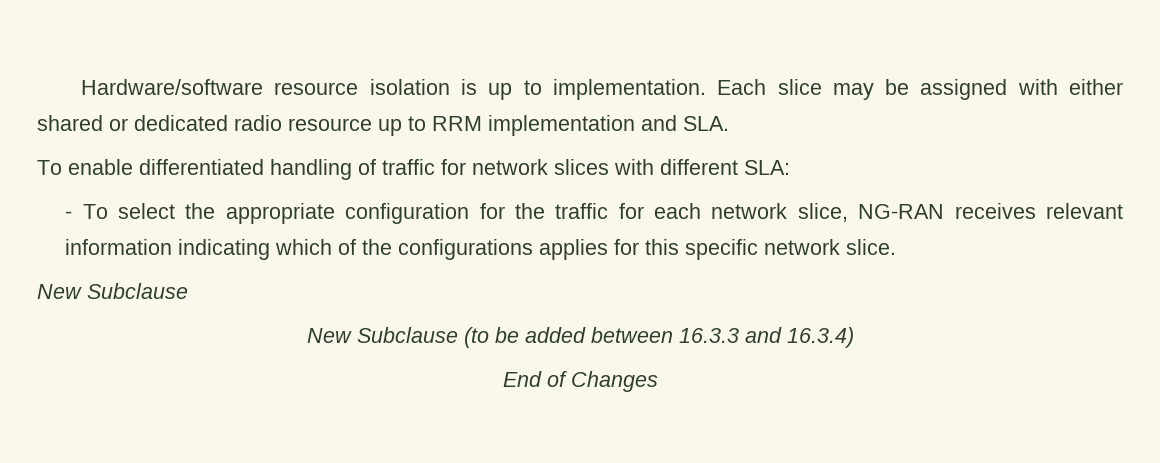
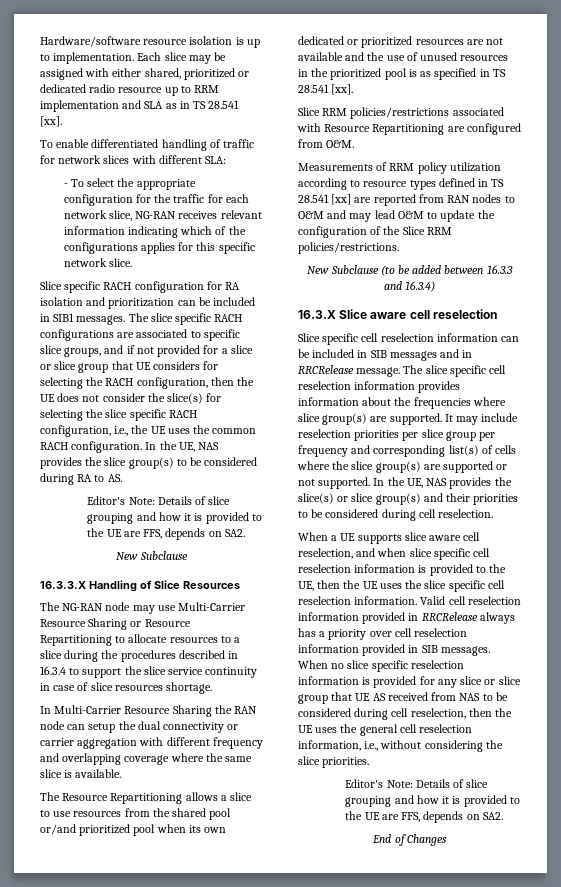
[37,115,103,131] shared -> [144,68,235,80] shared, prioritized
[683,116,729,131] SLA. -> [144,100,240,109] [40,116,62,127] SLA as in TS 28.541 [xx].
[37,283,188,299] New Subclause -> [40,281,241,293] [40,297,256,309] [40,313,243,325] [40,329,240,341] [40,345,253,357] [40,361,219,373] [40,377,255,389] [40,393,222,404] [40,409,197,421] [40,425,257,437] [40,441,220,453] [40,457,258,469] [40,473,122,485] [87,496,231,505] [87,512,262,524] [87,528,245,540] [116,551,188,560] [40,580,240,592] [40,602,246,614] [40,618,191,630] [40,634,241,646] [40,650,239,662] [40,666,258,678] [40,682,213,694] [40,705,258,717] [40,721,239,733] [40,737,263,749] [40,753,253,765] [40,769,122,778] [40,792,253,804] [40,808,232,820] [40,824,227,836] [298,36,504,48] [298,52,509,61] [298,68,506,80] [298,84,354,95] [298,107,504,119] [297,123,521,135] [298,139,355,148] [298,162,501,174] [298,178,505,190] [298,194,515,206] [298,210,495,222] [298,226,452,238] [298,242,399,254] Slice specific RACH configuration for RA isolation and prioritization can be included in SIB1 messages. The slice specific RACH configurations are associated to specific slice groups, and if not provided for a slice or slice group that UE considers for selecting the RACH configuration, then the UE does not consider the slice(s) for selecting the slice specific RACH configuration, i.e., the UE uses the common RACH configuration. In the UE, NAS provides the slice group(s) to be considered during RA to AS. // Editor's Note: Details of slice grouping and how it is provided to the UE are FFS, depends on SA2. // New Subclause // 16.3.3.X Handling of Slice Resources // The NG-RAN node may use Multi-Carrier Resource Sharing or Resource Repartitioning to allocate resources to a slice during the procedures described in 16.3.4 to support the slice service continuity in case of slice resources shortage. // In Multi-Carrier Resource Sharing the RAN node can setup the dual connectivity or carrier aggregation with different frequency and overlapping coverage where the same slice is available. // The Resource Repartitioning allows a slice to use resources from the shared pool or/and prioritized pool when its own dedicated or prioritized resources are not available and the use of unused resources in the prioritized pool is as specified in TS 28.541 [xx]. // Slice RRM policies/restrictions associated with Resource Repartitioning are configured from O&M. // Measurements of RRM policy utilization according to resource types defined in TS 28.541 [xx] are reported from RAN nodes to O&M and may lead O&M to update the configuration of the Slice RRM policies/restrictions.
(854, 337) none -> [298,309,497,319] [298,333,520,345] [298,349,473,361] [298,365,507,377] [298,381,461,393] [298,397,506,409] [298,413,519,425] [298,429,496,441] [298,445,517,457] [297,461,508,473] [298,477,512,489] [298,493,519,505] [298,509,494,521] [298,532,481,544] [298,548,491,560] [298,564,507,576] [298,580,505,592] [298,596,521,605] [298,612,515,624] [298,628,468,640] [298,644,490,656] [298,660,464,672] [298,676,521,688] [298,692,508,704] [298,708,513,720] [298,724,473,736] [298,740,503,752] [298,756,370,768] [345,779,489,788] [345,795,520,807] [345,811,503,823] // 16.3.X Slice aware cell reselection // Slice specific cell reselection information can be included in SIB messages and in RRCRelease message. The slice specific cell reselection information provides information about the frequencies where slice group(s) are supported. It may include reselection priorities per slice group per frequency and corresponding list(s) of cells where the slice group(s) are supported or not supported. In the UE, NAS provides the slice(s) or slice group(s) and their priorities to be considered during cell reselection. // When a UE supports slice aware cell reselection, and when slice specific cell reselection information is provided to the UE, then the UE uses the slice specific cell reselection information. Valid cell reselection information provided in RRCRelease always has a priority over cell reselection information provided in SIB messages. When no slice specific reselection information is provided for any slice or slice group that UE AS received from NAS to be considered during cell reselection, then the UE uses the general cell reselection information, i.e., without considering the slice priorities. // Editor's Note: Details of slice grouping and how it is provided to the UE are FFS, depends on SA2.

